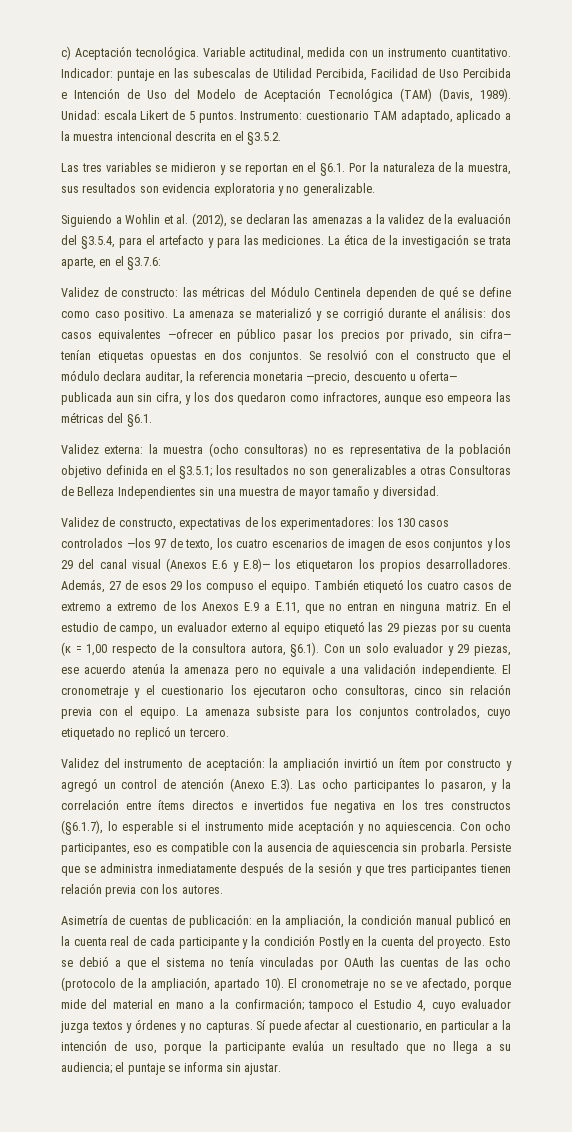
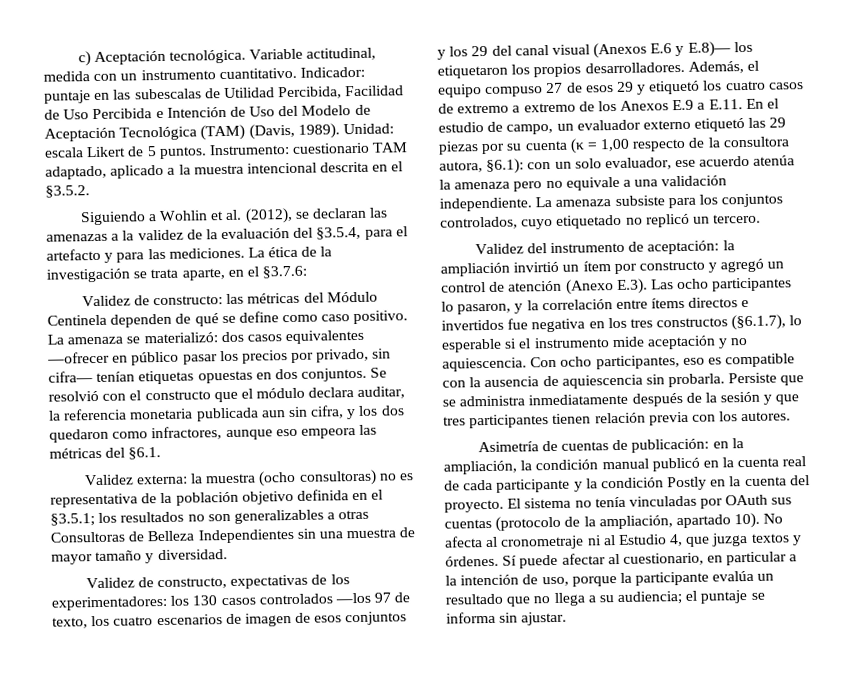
[61,162,511,176] [61,183,375,196] // Las tres variables se midieron y se reportan en el §6.1. Por la naturaleza de la muestra, sus resultados son evidencia exploratoria y no generalizable. -> (90, 191) none
[255,307,487,321] materializó y se corrigió durante el análisis: -> [143,332,218,344] materializó:
[306,371,458,384] —precio, descuento u oferta— -> (194, 414) none
(105, 586) none -> [746,60,759,71] [438,84,544,98] el equipo compuso
[186,579,359,593] los compuso el equipo. También -> [637,84,647,95] y
[275,602,480,614] E.11, que no entran en ninguna matriz. -> [708,99,743,110] E.11.
[271,622,320,635] al equipo -> (691, 124) none
[290,642,512,657] §6.1). Con un solo evaluador y 29 piezas, -> [486,157,672,174] §6.1): con un solo evaluador,
[501,664,511,674] [61,684,511,698] [61,706,180,719] El cronometraje y el cuestionario los ejecutaron ocho consultoras, cinco sin relación previa con el equipo. -> (532, 204) none
[489,937,512,946] [61,956,161,970] Esto se debió a que el -> [507,498,522,509] El
[379,957,512,967] las cuentas de las ocho -> [771,497,793,505] [444,518,492,529] sus cuentas
[288,978,511,991] [61,998,511,1012] [60,1019,253,1033] El cronometraje no se ve afectado, porque mide del material en mano a la confirmación; tampoco el Estudio 4, cuyo evaluador juzga textos y órdenes y no capturas. -> [763,513,784,524] [444,533,802,550] [445,555,499,567] No afecta al cronometraje ni al Estudio 4, que juzga textos y órdenes.

